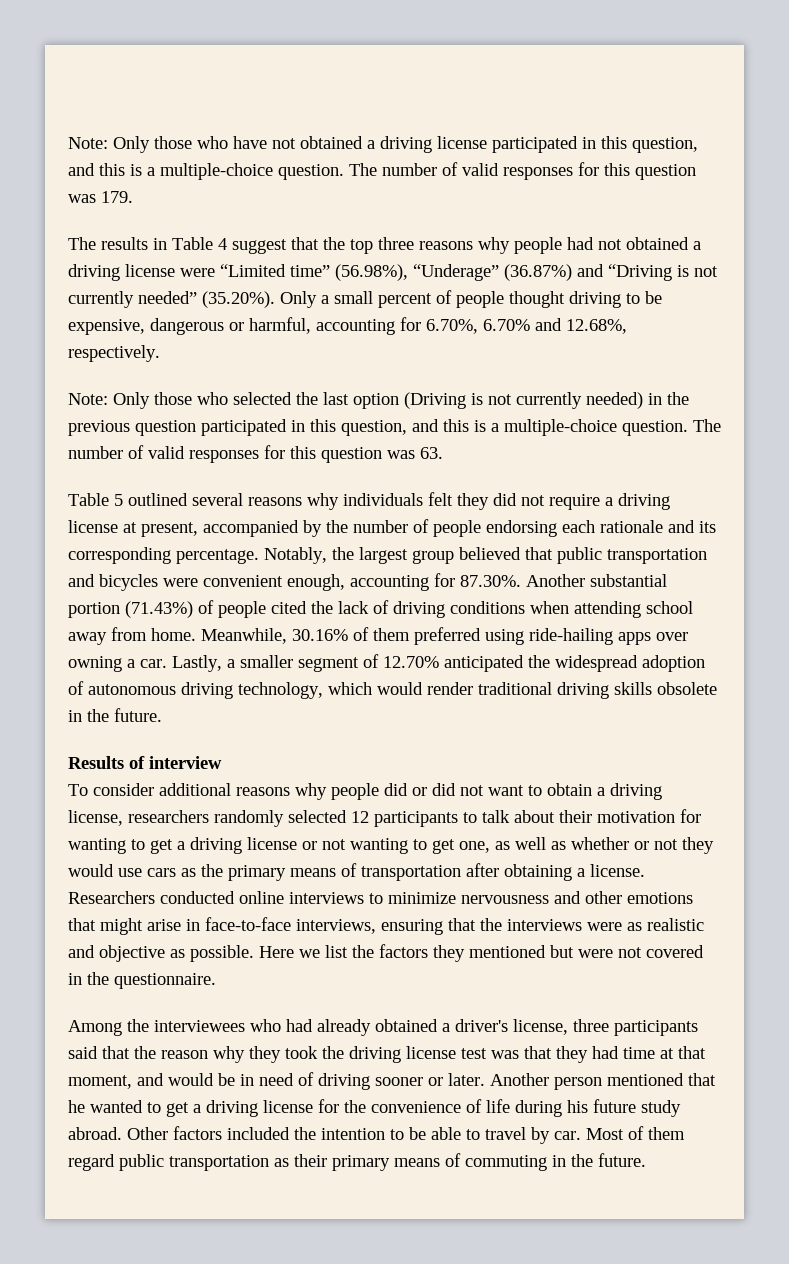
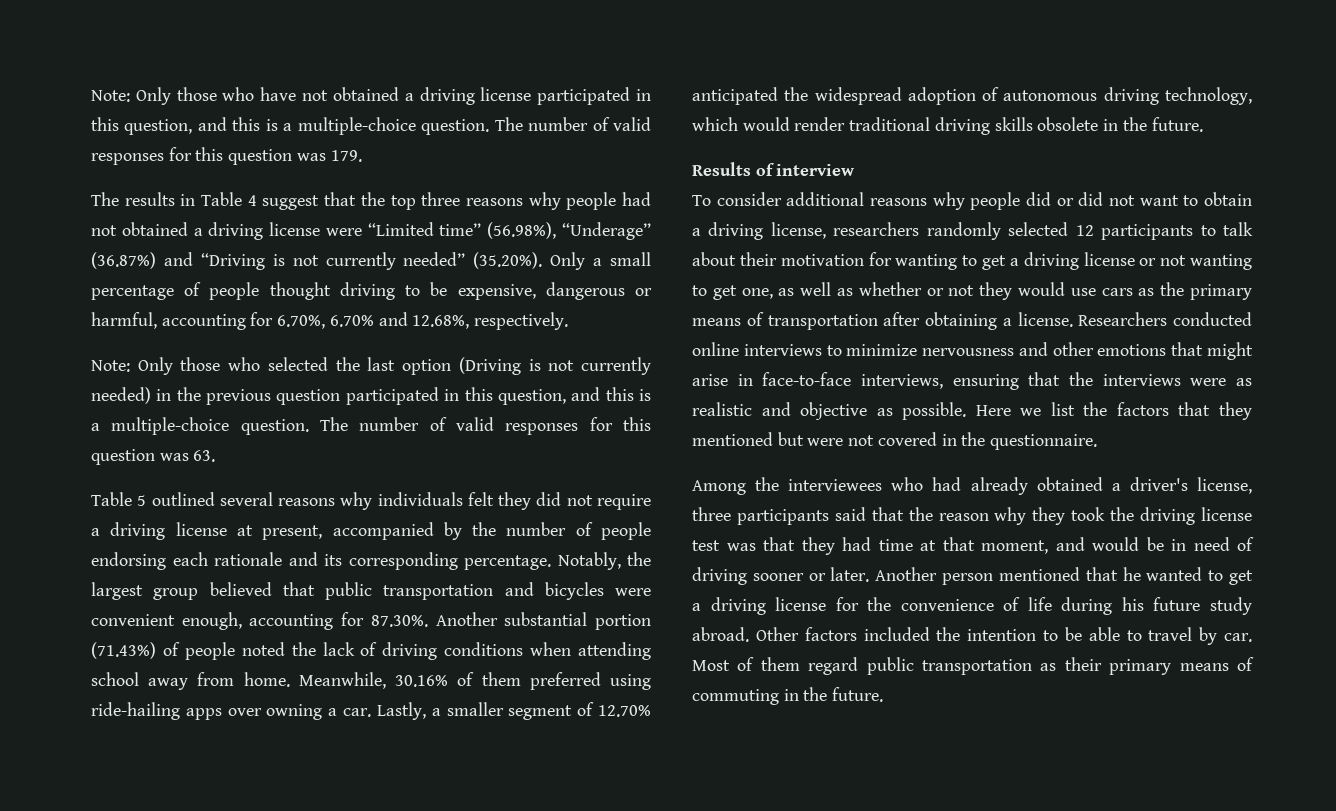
[378,293,432,308] percent -> [91,285,174,300] percentage
[271,601,307,614] cited -> [241,642,285,656] noted
(428, 951) none -> [1178,402,1211,416] that

